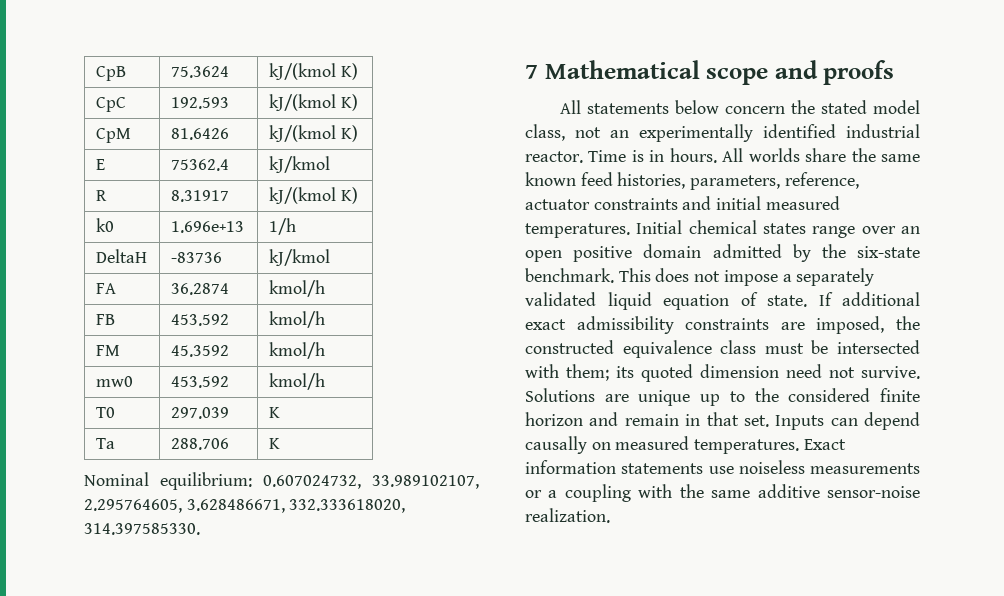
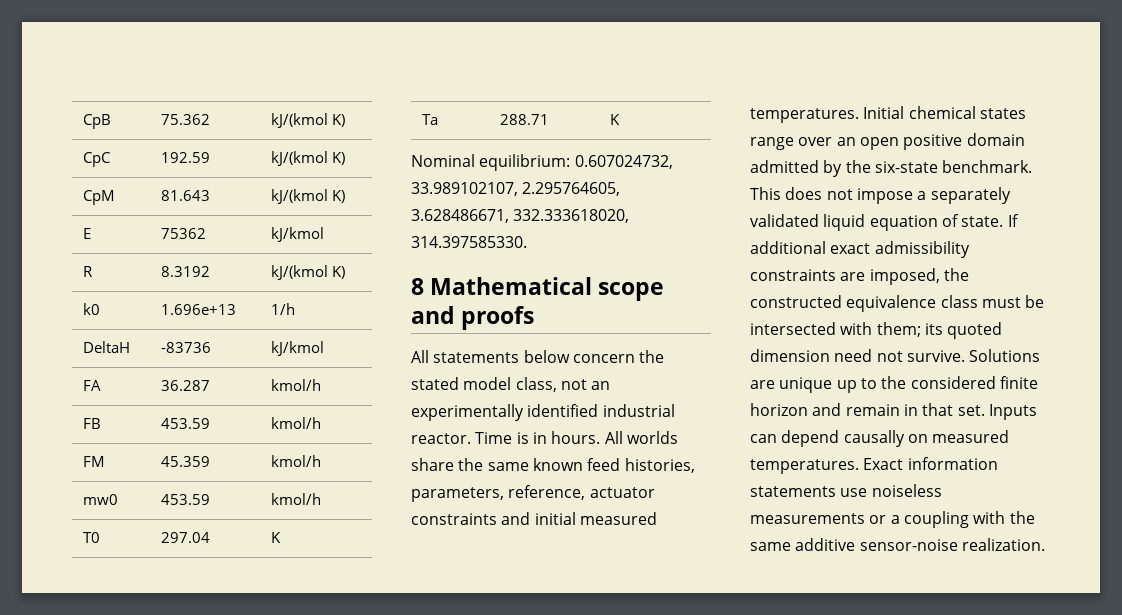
[170,66,229,78] 75.3624 -> [160,114,210,125] 75.362
[170,97,229,109] 192.593 -> [160,152,210,163] 192.59
[170,128,229,140] 81.6426 -> [160,190,210,201] 81.643
[170,159,229,171] 75362.4 -> [160,228,206,239] 75362
[170,190,229,202] 8.31917 -> [160,266,210,277] 8.3192
[170,283,229,295] 36.2874 -> [160,380,210,391] 36.287
[170,314,229,326] 453.592 -> [160,418,210,429] 453.59
[170,345,229,357] 45.3592 -> [160,456,210,467] 45.359
[170,376,229,388] 453.592 -> [160,494,210,505] 453.59
[170,407,229,419] 297.039 -> [160,532,210,543] 297.04
[170,438,229,450] 288.706 -> [499,114,549,125] 288.71
[525,65,538,79] 7 -> [411,278,424,295] 8

